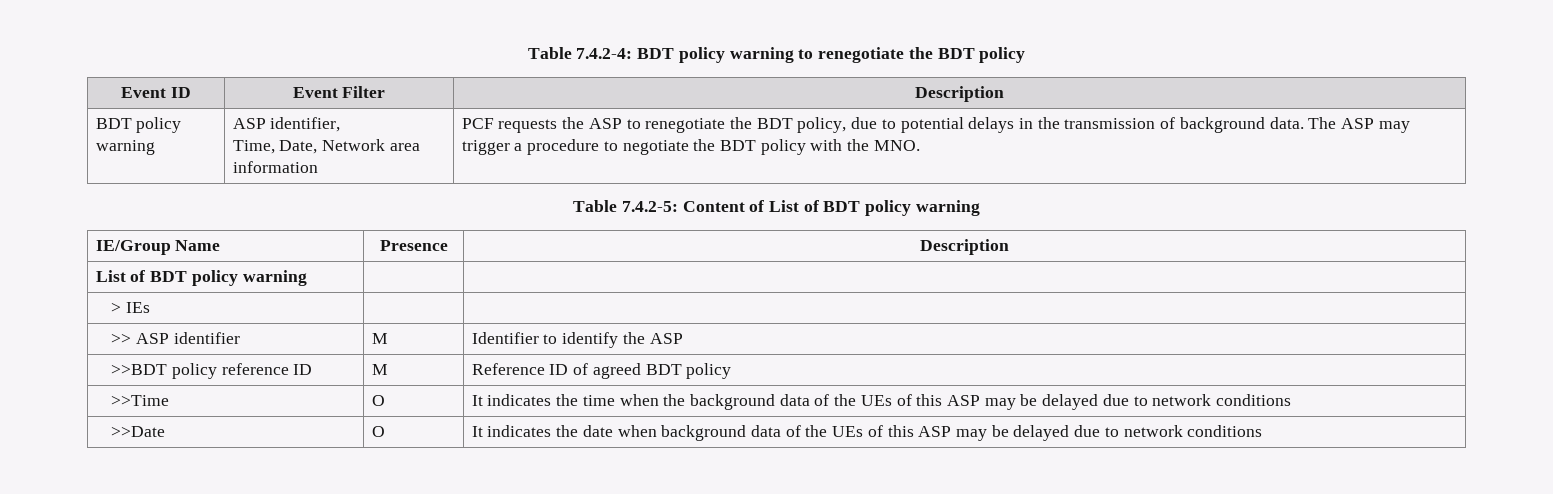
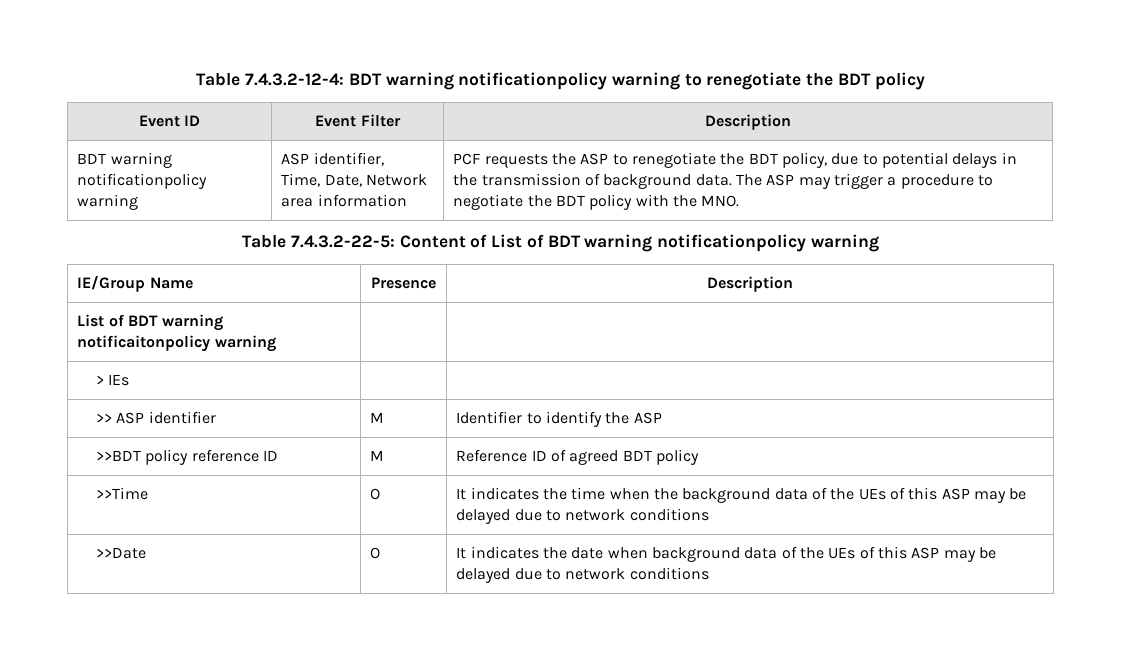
[527,47,725,63] Table 7.4.2-4: BDT policy -> [196,72,608,90] Table 7.4.3.2-12-4: BDT warning notificationpolicy
[136,117,182,133] policy -> [110,152,172,168] [77,173,208,189] warning notificationpolicy
[621,201,678,212] 7.4.2-5: -> [290,235,395,248] 7.4.3.2-22-5:
[865,200,912,216] policy -> [584,234,807,252] warning notificationpolicy
[191,270,238,286] policy -> [162,314,224,331] [77,335,211,352] warning notificaitonpolicy

